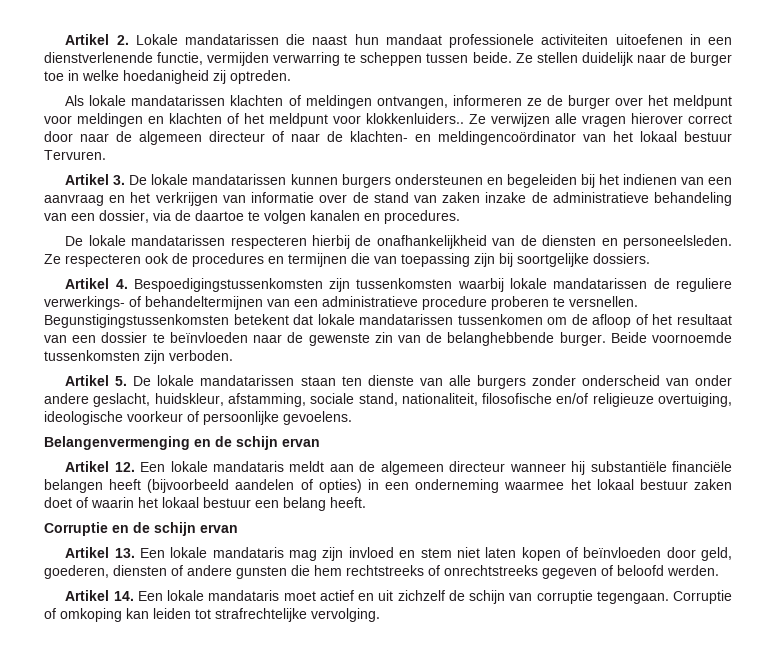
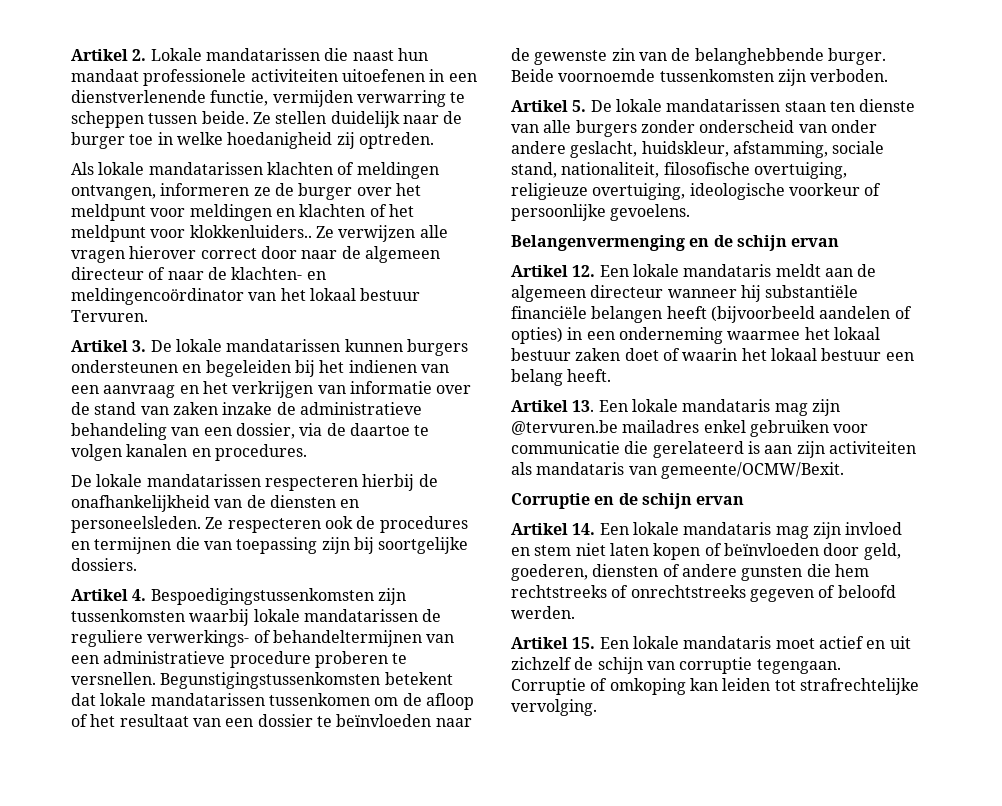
[556,393,589,404] en/of -> [753,162,847,179] overtuiging,
(366, 502) none -> [511,399,840,416] [511,420,869,437] [511,441,916,458] [511,462,844,479] // Artikel 13. Een lokale mandataris mag zijn @tervuren.be mailadres enkel gebruiken voor communicatie die gerelateerd is aan zijn activiteiten als mandataris van gemeente/OCMW/Bexit.
[114,548,135,558] 13. -> [572,523,596,535] 14.
[113,591,134,601] 14. -> [572,637,596,649] 15.

